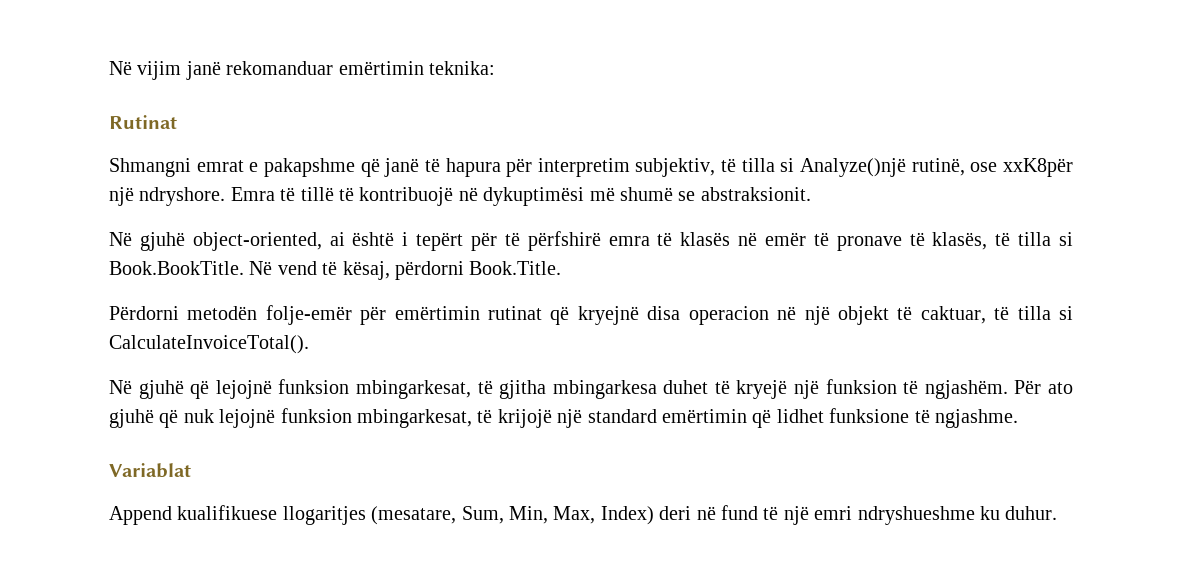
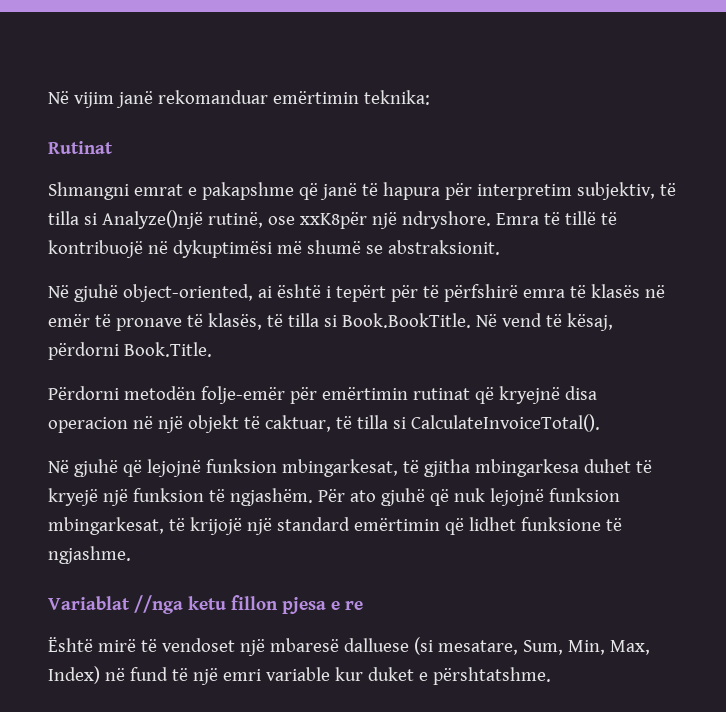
[109,505,457,525] // Append kualifikuese llogaritjes (mesatare, -> [134,595,363,614] [48,637,518,656] //nga ketu fillon pjesa e re // Është mirë të vendoset një mbaresë dalluese (si mesatare,
[659,506,692,520] deri -> (100, 675) none
[857,506,1058,525] ndryshueshme ku duhur. -> [265,667,551,685] variable kur duket e përshtatshme.

